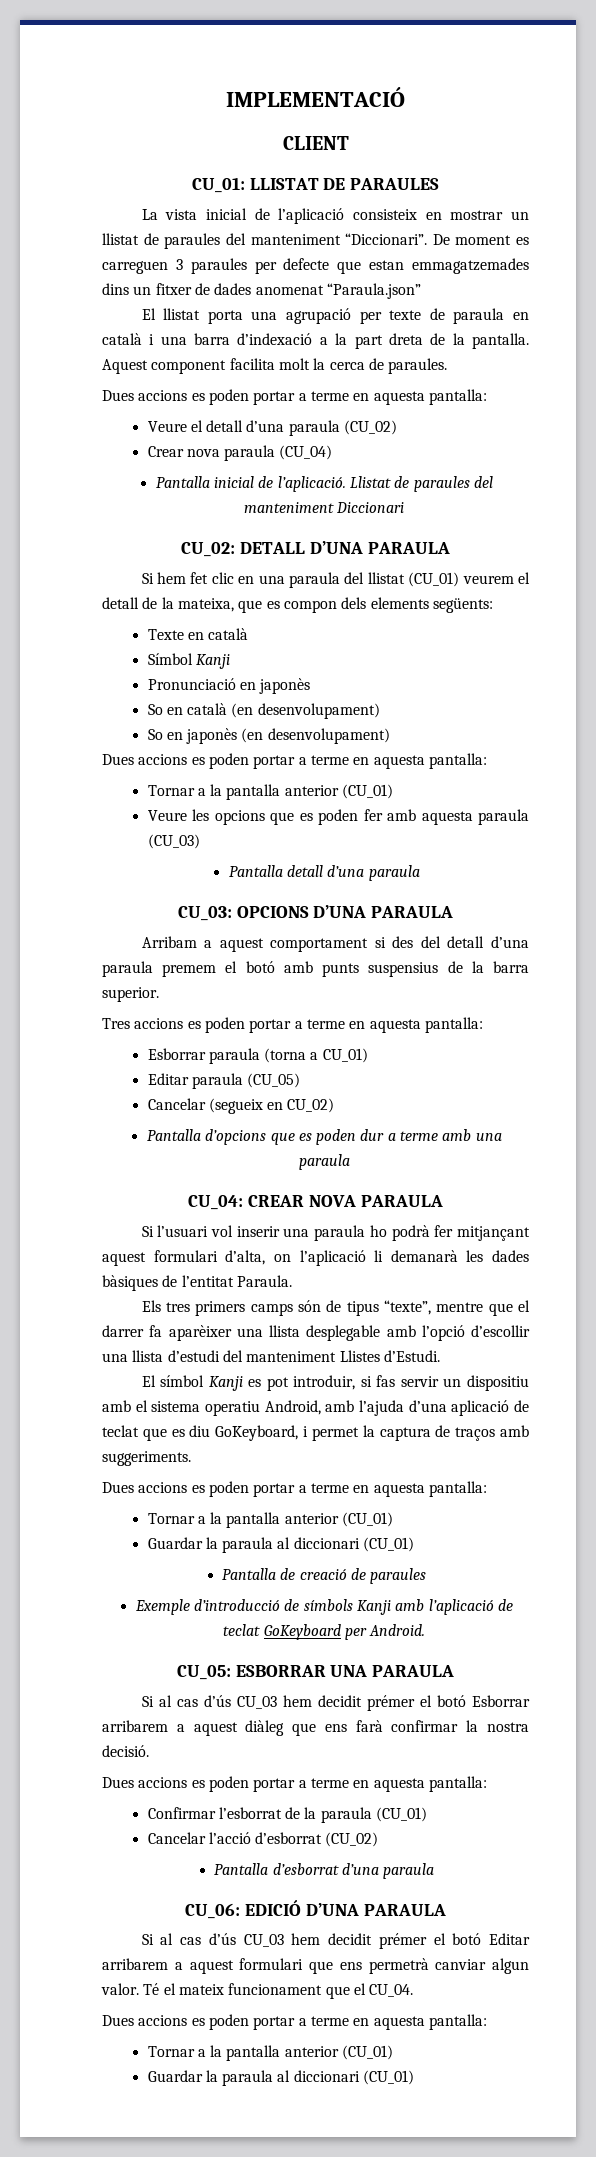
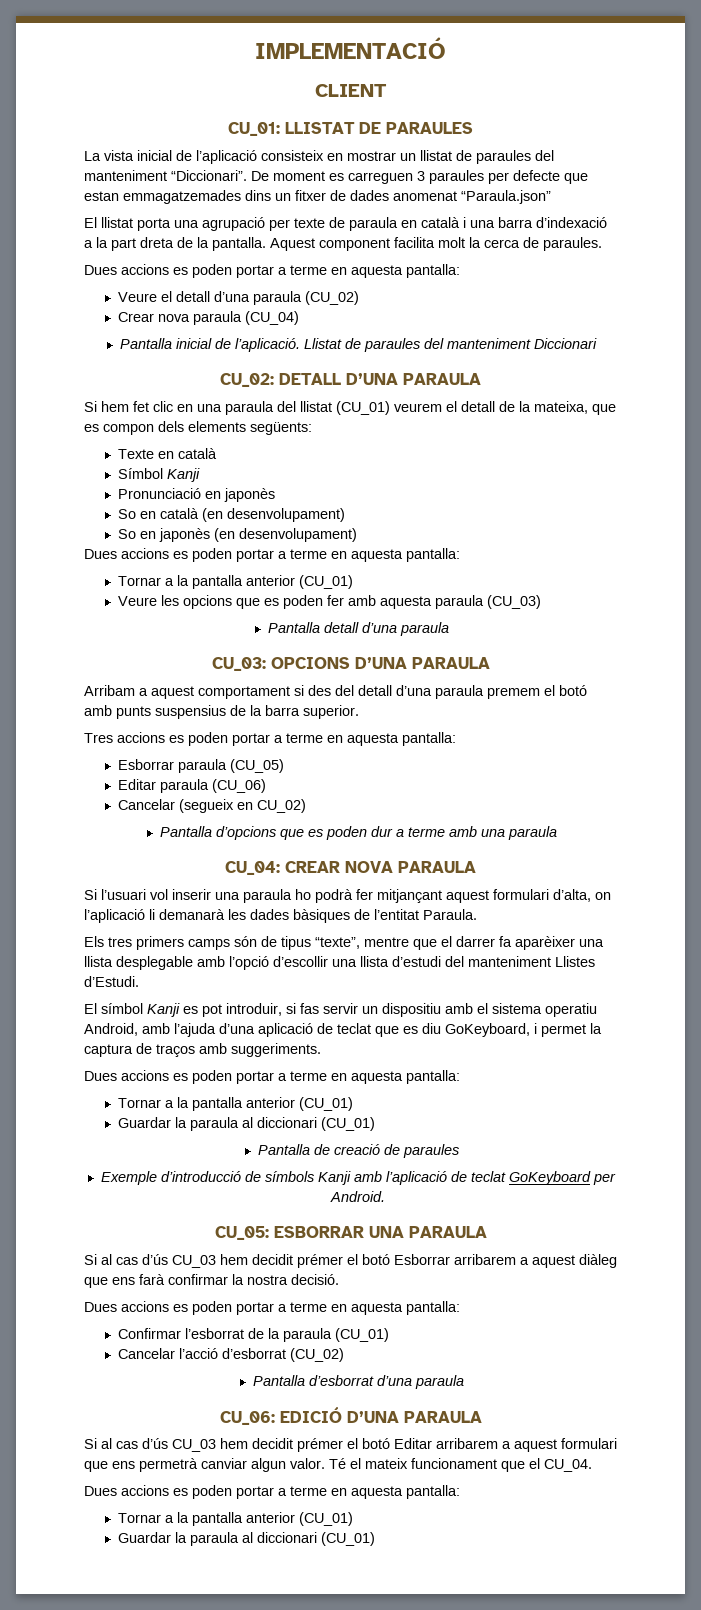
[264,1048,368,1063] (torna a CU_01) -> [229,759,284,773] (CU_05)
[247,1073,301,1088] (CU_05) -> [211,779,266,793] (CU_06)

